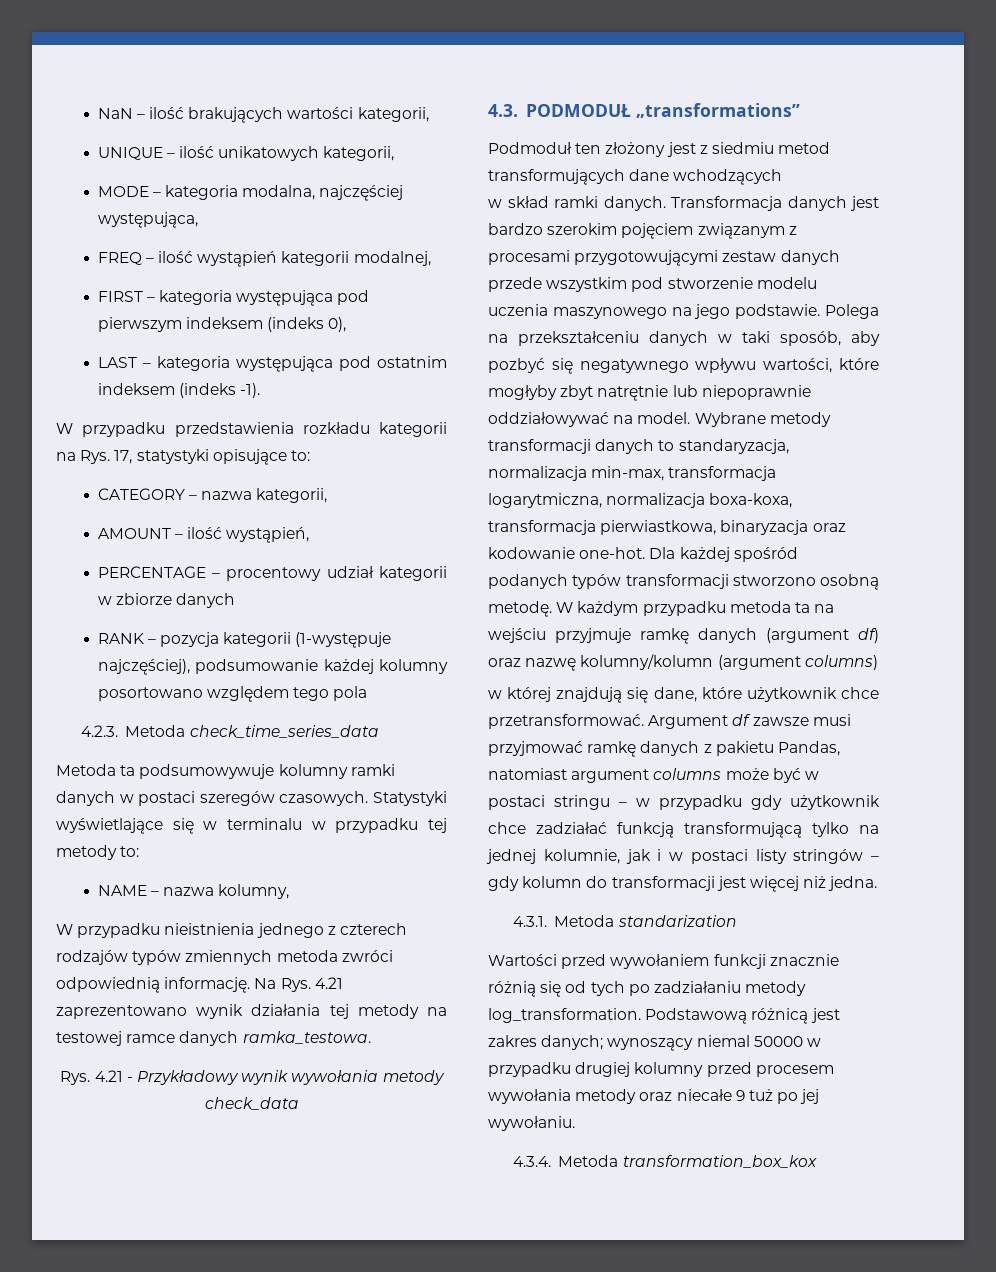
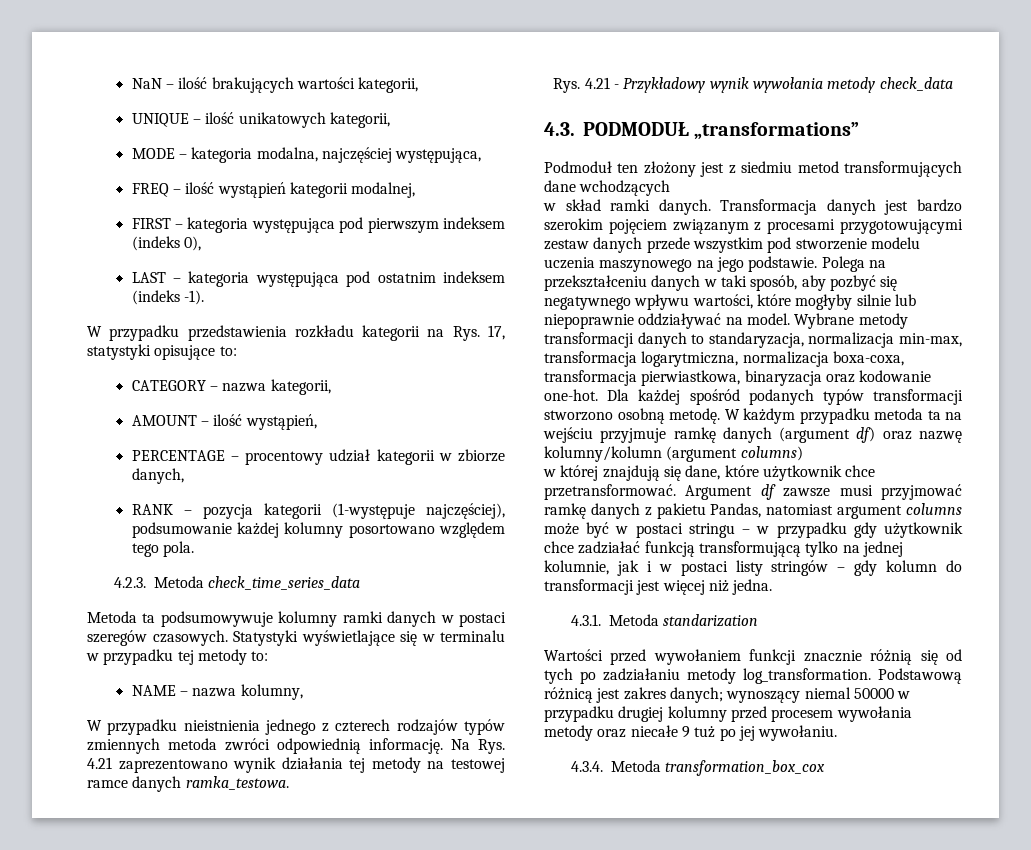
[176,593,236,608] danych -> [131,468,184,484] danych,
[333,686,368,701] pola -> [162,541,194,557] pola.
[560,385,669,401] zbyt natrętnie -> [856,294,891,306] silnie
[488,412,609,427] oddziałowywać -> [638,313,722,329] oddziaływać
[709,493,793,508] boxa-koxa, -> [832,351,904,366] boxa-coxa,
[622,1155,817,1168] transformation_box_kox -> [665,760,826,776] transformation_box_cox

